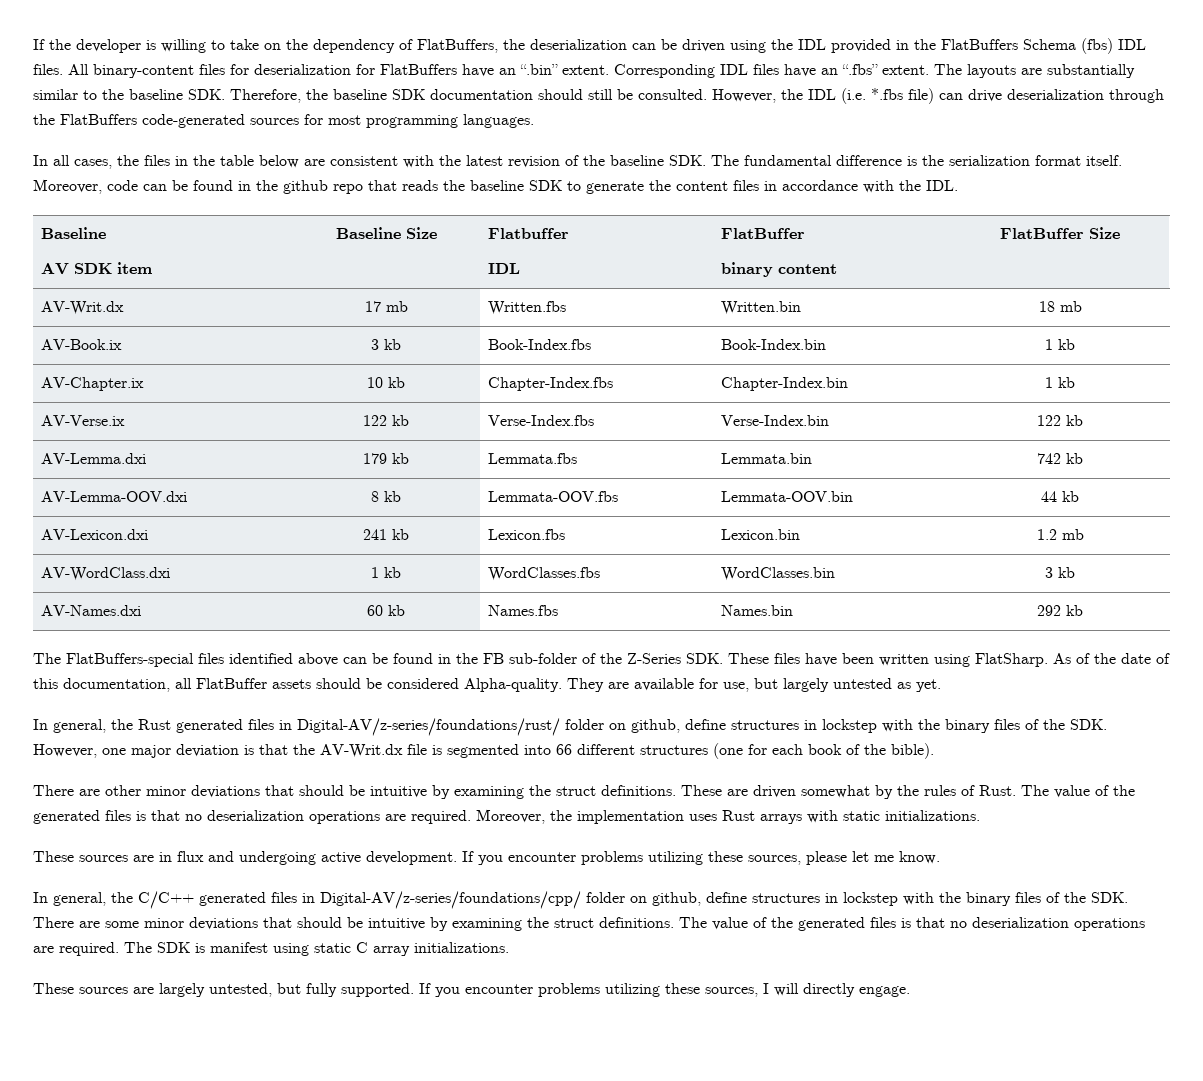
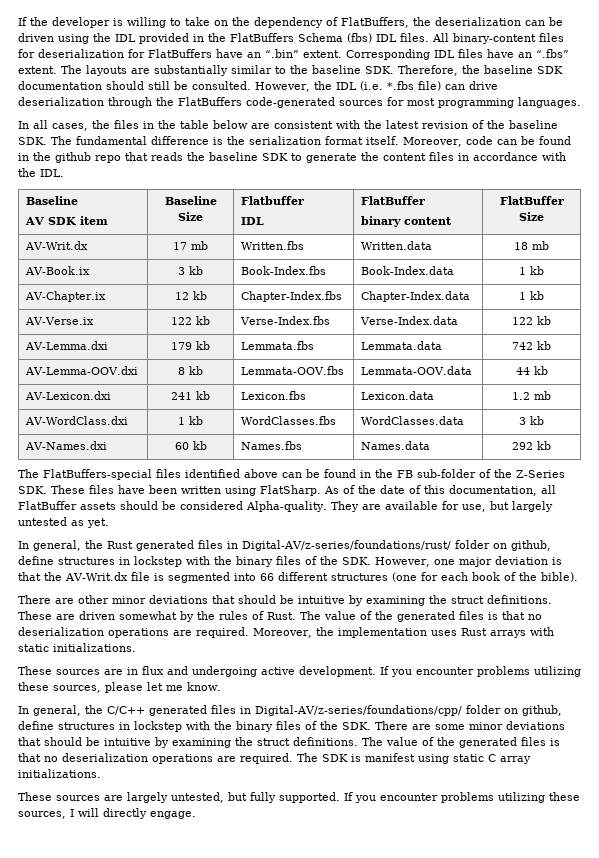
[721,301,802,315] Written.bin -> [361,241,433,250] Written.data
[721,339,827,350] Book-Index.bin -> [361,266,455,275] Book-Index.data
[367,377,383,388] 10 -> [174,292,189,300] 12
[721,377,849,391] Chapter-Index.bin -> [361,291,471,302] Chapter-Index.data
[721,415,830,426] Verse-Index.bin -> [360,316,459,325] Verse-Index.data
[721,453,813,464] Lemmata.bin -> [361,341,443,350] Lemmata.data
[721,491,854,502] Lemmata-OOV.bin -> [361,366,473,375] Lemmata-OOV.data
[721,529,801,540] Lexicon.bin -> [361,391,435,400] Lexicon.data
[721,567,836,581] WordClasses.bin -> [361,416,465,425] WordClasses.data
[721,605,794,616] Names.bin -> [361,441,431,450] Names.data

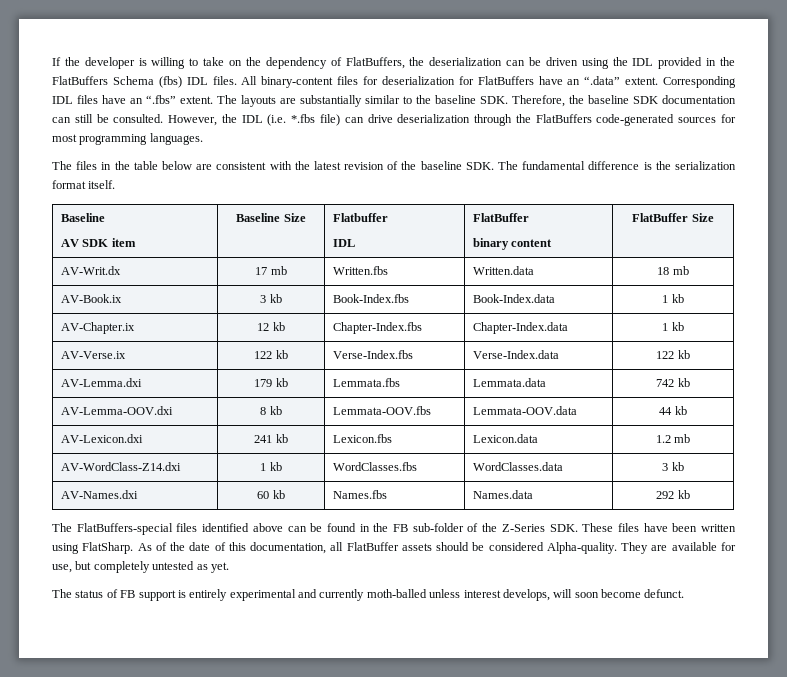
[265,49,299,58] “.bin” -> [584,76,621,85] “.data”
[106,81,144,90] should -> [52,117,71,123] can
[18,120,110,131] In all cases, the -> [52,161,72,170] The
[403,136,571,147] [18,152,566,163] [18,168,64,177] Moreover, code can be found in the github repo that reads the baseline SDK to generate the content files in accordance with the IDL. -> (116, 184) none
[25,416,129,425] AV-WordClass.dxi -> [60,462,181,471] AV-WordClass-Z14.dxi
[511,501,553,512] largely -> [93,561,150,573] completely
[18,540,551,551] [18,556,562,567] [18,572,578,583] [18,595,552,606] [18,611,542,622] [18,627,554,638] [18,643,136,652] [18,666,581,677] [18,682,221,693] [18,705,562,716] [18,721,565,732] [18,737,560,748] [18,753,531,764] [18,769,101,778] [18,792,580,803] [18,808,196,819] In general, the Rust generated files in Digital-AV/z-series/foundations/rust/ folder on github, define structures in lockstep with the binary files of the SDK. However, one major deviation is that the AV-Writ.dx file is segmented into 66 different structures (one for each book of the bible). // There are other minor deviations that should be intuitive by examining the struct definitions. These are driven somewhat by the rules of Rust. The value of the generated files is that no deserialization operations are required. Moreover, the implementation uses Rust arrays with static initializations. // These sources are in flux and undergoing active development. If you encounter problems utilizing these sources, please let me know. // In general, the C/C++ generated files in Digital-AV/z-series/foundations/cpp/ folder on github, define structures in lockstep with the binary files of the SDK. There are some minor deviations that should be intuitive by examining the struct definitions. The value of the generated files is that no deserialization operations are required. The SDK is manifest using static C array initializations. // These sources are largely untested, but fully supported. If you encounter problems utilizing these sources, I will directly engage. -> [52,589,685,601] The status of FB support is entirely experimental and currently moth-balled unless interest develops, will soon become defunct.

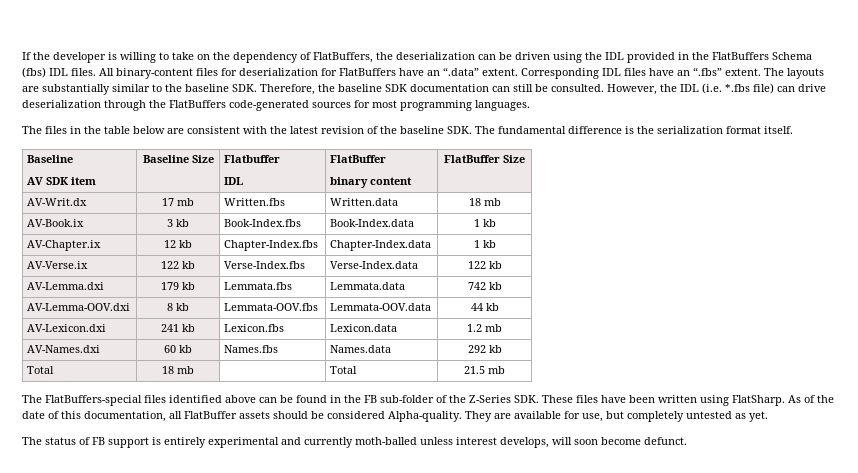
[60,462,181,471] [260,462,282,471] [332,462,417,471] [472,462,563,471] [662,462,684,471] // AV-WordClass-Z14.dxi | 1 kb | WordClasses.fbs | WordClasses.data | 3 kb -> (502, 328) none
(690, 494) none -> [27,366,55,374] [162,366,194,374] [330,366,358,374] [464,366,505,374] // Total | 18 mb | | Total | 21.5 mb

